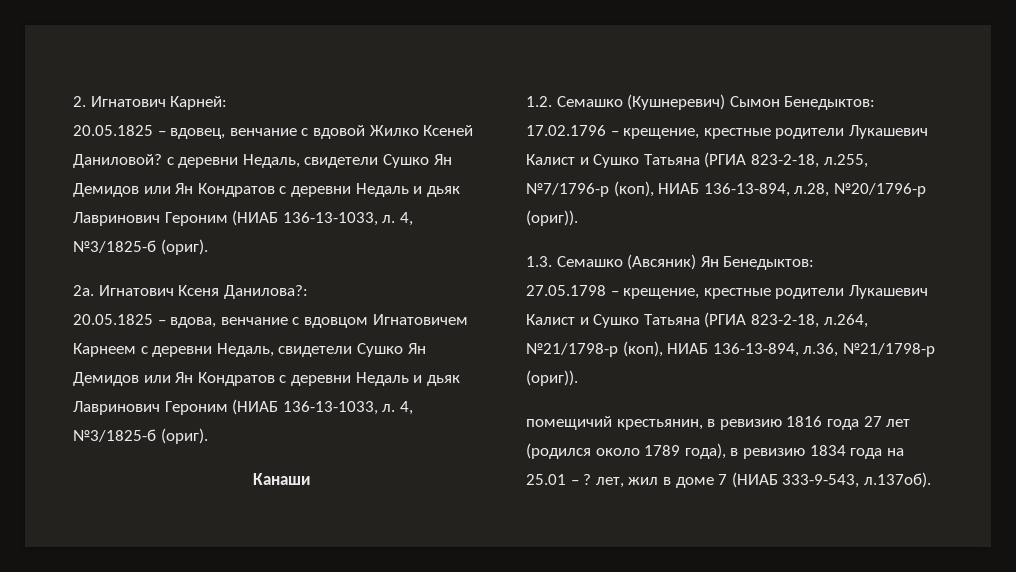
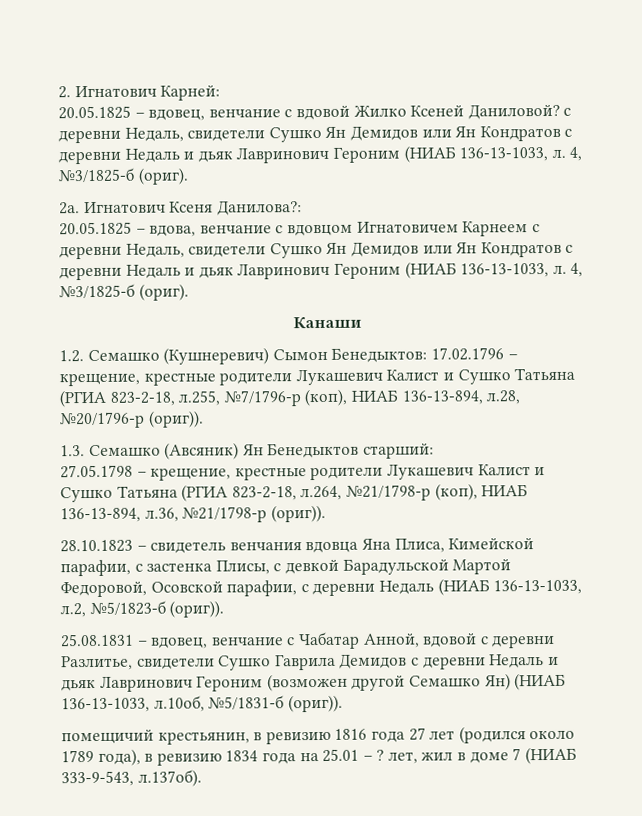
[723,256,815,270] Бенедыктов: -> [267,442,434,459] Бенедыктов старший:
(578, 378) none -> [60,537,535,554] [60,558,512,577] [60,578,583,598] [60,600,225,618] [60,631,556,650] [61,653,559,671] [61,672,567,692] [61,694,343,713] // 28.10.1823 – свидетель венчания вдовца Яна Плиса, Кимейской парафии, с застенка Плисы, с девкой Барадульской Мартой Федоровой, Осовской парафии, с деревни Недаль (НИАБ 136-13-1033, л.2, №5/1823-б (ориг)). // 25.08.1831 – вдовец, венчание с Чабатар Анной, вдовой с деревни Разлитье, свидетели Сушко Гаврила Демидов с деревни Недаль и дьяк Лавринович Героним (возможен другой Семашко Ян) (НИАБ 136-13-1033, л.10об, №5/1831-б (ориг)).

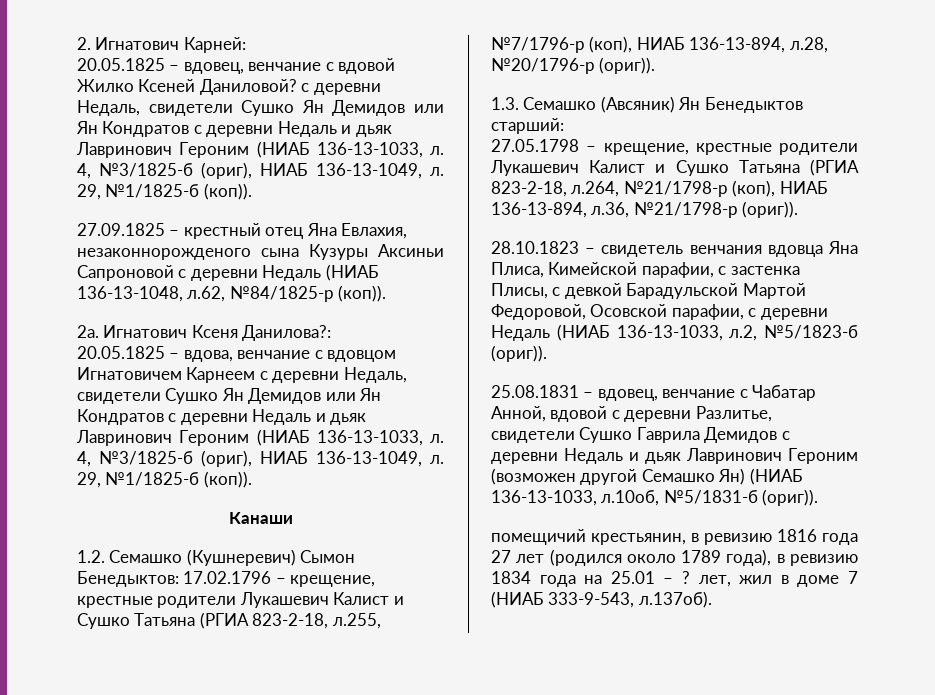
[137,167,189,185] (ориг). -> [201,162,444,179] [77,183,252,200] [77,223,408,239] [77,244,444,260] [77,264,379,281] [77,285,387,302] (ориг), НИАБ 136-13-1049, л. 29, №1/1825-б (коп)). // 27.09.1825 – крестный отец Яна Евлахия, незаконнорожденого сына Кузуры Аксиньи Сапроновой с деревни Недаль (НИАБ 136-13-1048, л.62, №84/1825-р (коп)).
[138,283,189,301] (ориг). -> [201,450,444,467] [77,471,252,488] (ориг), НИАБ 136-13-1049, л. 29, №1/1825-б (коп)).

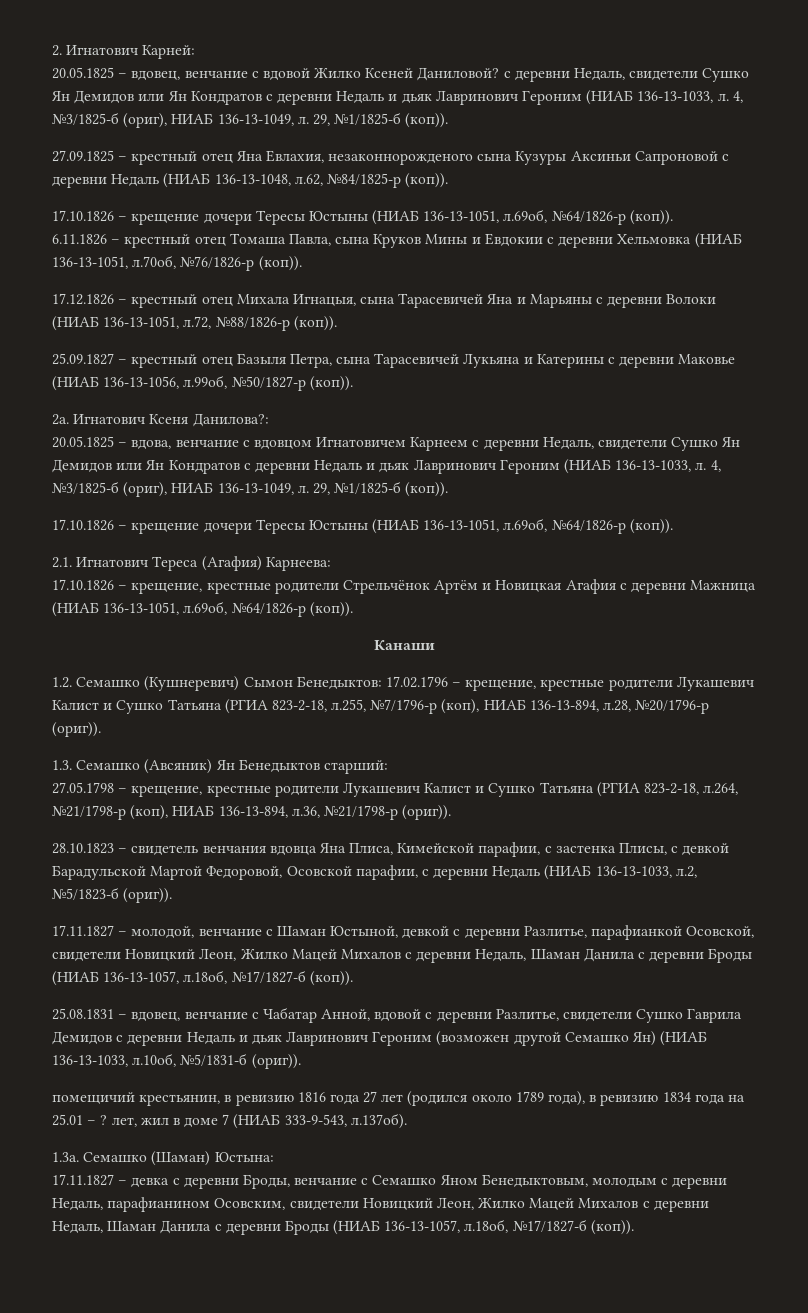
(387, 293) none -> [52,209,673,225] [52,233,742,248] [52,255,302,271] [52,293,717,308] [52,316,337,331] [52,353,736,368] [52,375,353,391] // 17.10.1826 – крещение дочери Тересы Юстыны (НИАБ 136-13-1051, л.69об, №64/1826-р (коп)). // 6.11.1826 – крестный отец Томаша Павла, сына Круков Мины и Евдокии с деревни Хельмовка (НИАБ 136-13-1051, л.70об, №76/1826-р (коп)). // 17.12.1826 – крестный отец Михала Игнацыя, сына Тарасевичей Яна и Марьяны с деревни Волоки (НИАБ 136-13-1051, л.72, №88/1826-р (коп)). // 25.09.1827 – крестный отец Базыля Петра, сына Тарасевичей Лукьяна и Катерины с деревни Маковье (НИАБ 136-13-1056, л.99об, №50/1827-р (коп)).
(252, 479) none -> [52,518,673,534] [52,556,331,571] [52,579,757,594] [52,601,353,617] // 17.10.1826 – крещение дочери Тересы Юстыны (НИАБ 136-13-1051, л.69об, №64/1826-р (коп)). // 2.1. Игнатович Тереса (Агафия) Карнеева: // 17.10.1826 – крещение, крестные родители Стрельчёнок Артём и Новицкая Агафия с деревни Мажница (НИАБ 136-13-1051, л.69об, №64/1826-р (коп)).
(547, 353) none -> [52,925,755,940] [52,948,753,963] [52,970,353,986] // 17.11.1827 – молодой, венчание с Шаман Юстыной, девкой с деревни Разлитье, парафианкой Осовской, свидетели Новицкий Леон, Жилко Мацей Михалов с деревни Недаль, Шаман Данила с деревни Броды (НИАБ 136-13-1057, л.18об, №17/1827-б (коп)).
(712, 599) none -> [52,1151,274,1166] [52,1174,728,1189] [52,1197,709,1212] [52,1219,634,1235] // 1.3а. Семашко (Шаман) Юстына: // 17.11.1827 – девка с деревни Броды, венчание с Семашко Яном Бенедыктовым, молодым с деревни Недаль, парафианином Осовским, свидетели Новицкий Леон, Жилко Мацей Михалов с деревни Недаль, Шаман Данила с деревни Броды (НИАБ 136-13-1057, л.18об, №17/1827-б (коп)).

